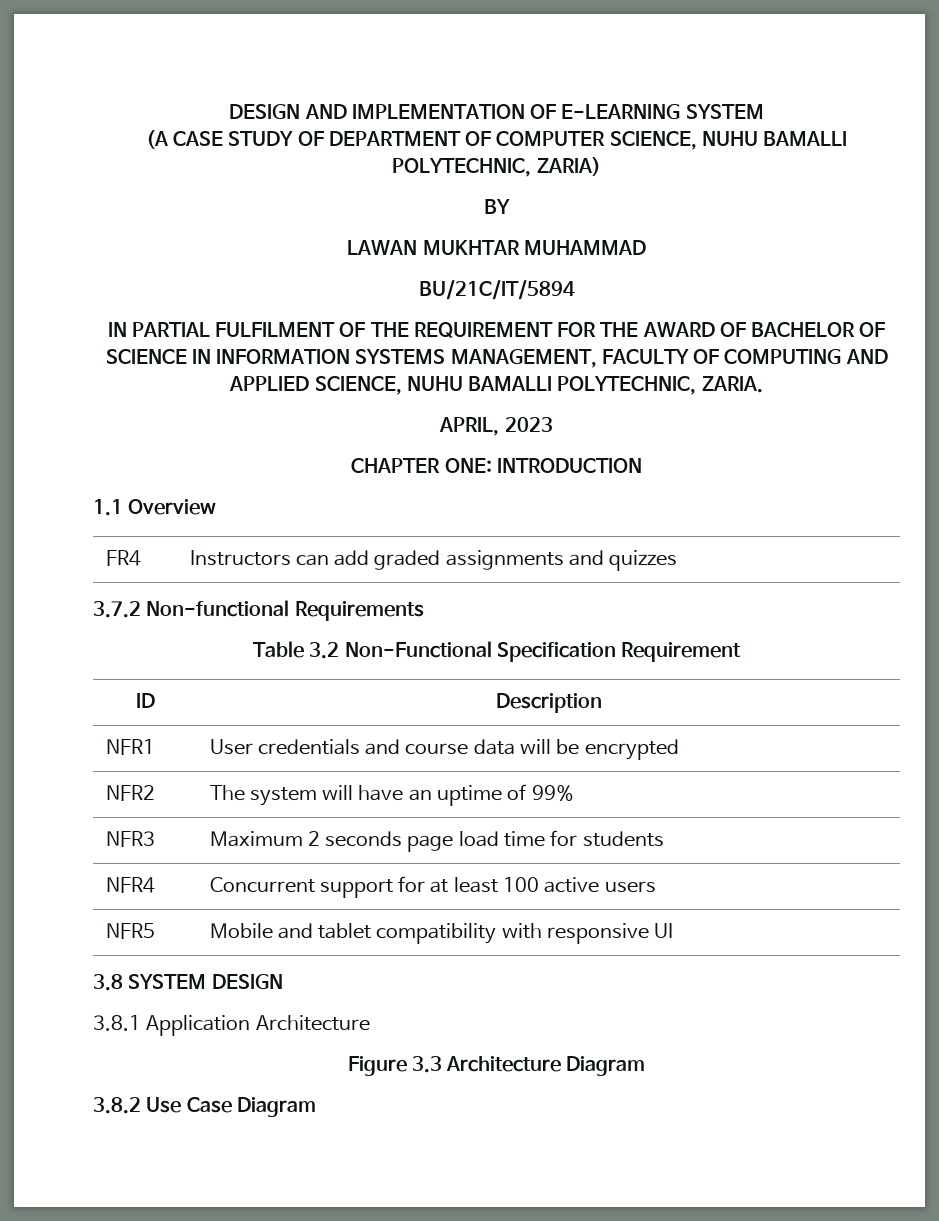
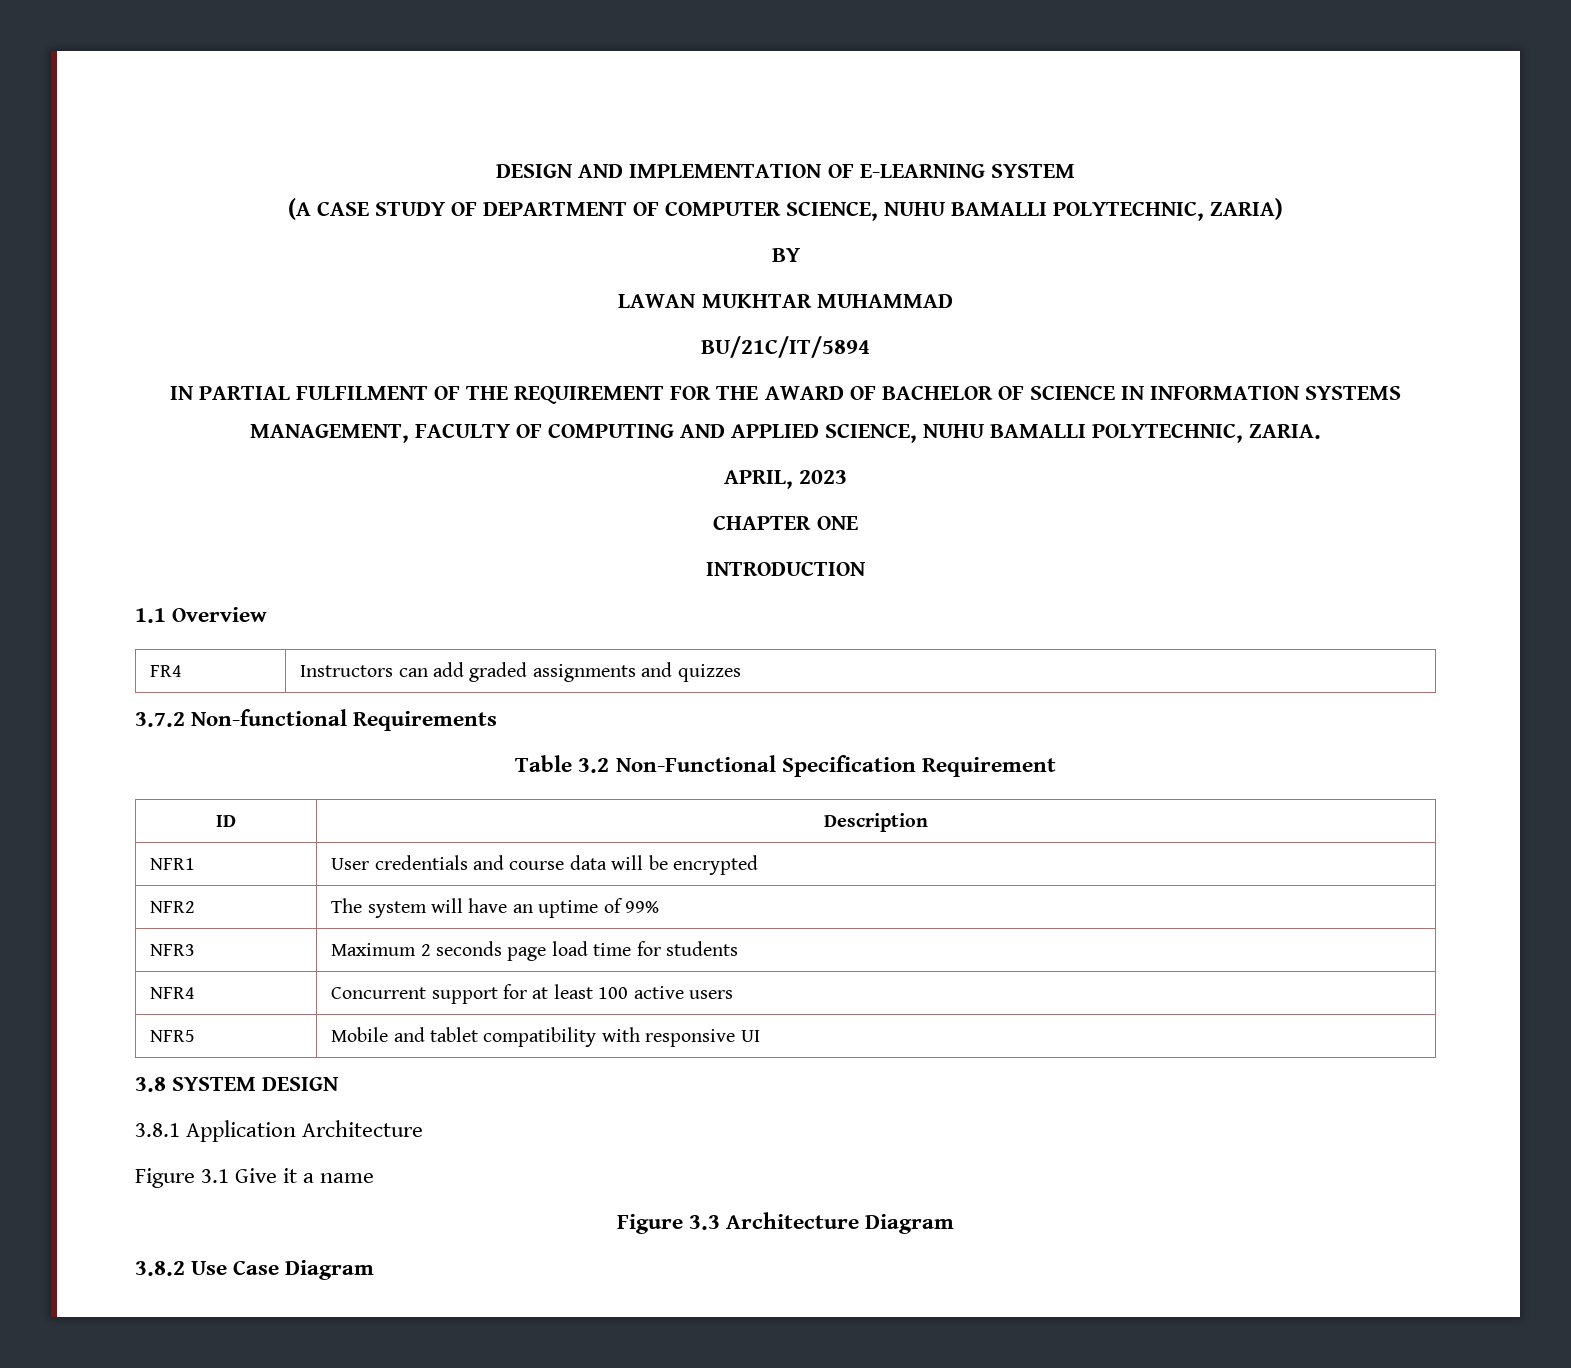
[444,458,492,473] ONE: -> [816,516,858,530] ONE //
(370, 1023) none -> [135,1168,375,1188] // Figure 3.1 Give it a name

